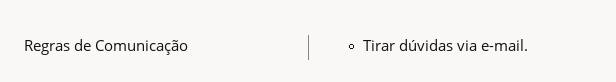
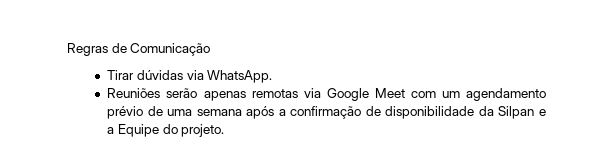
[481,39,529,51] e-mail. -> [207,70,273,83] [107,88,546,101] [107,106,546,119] [107,124,225,137] WhatsApp. // Reuniões serão apenas remotas via Google Meet com um agendamento prévio de uma semana após a confirmação de disponibilidade da Silpan e a Equipe do projeto.

